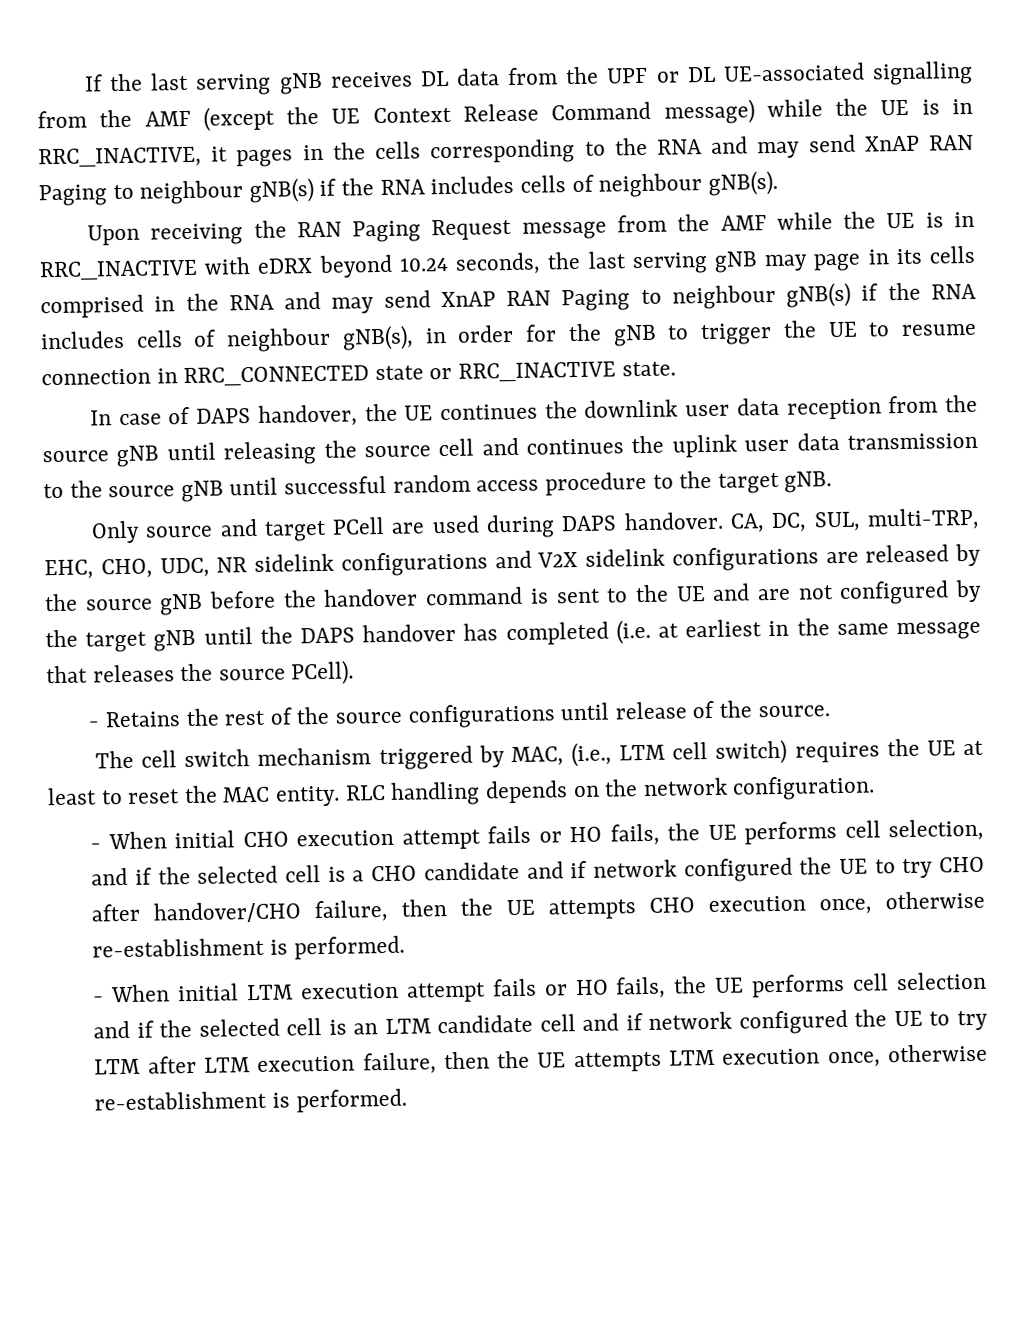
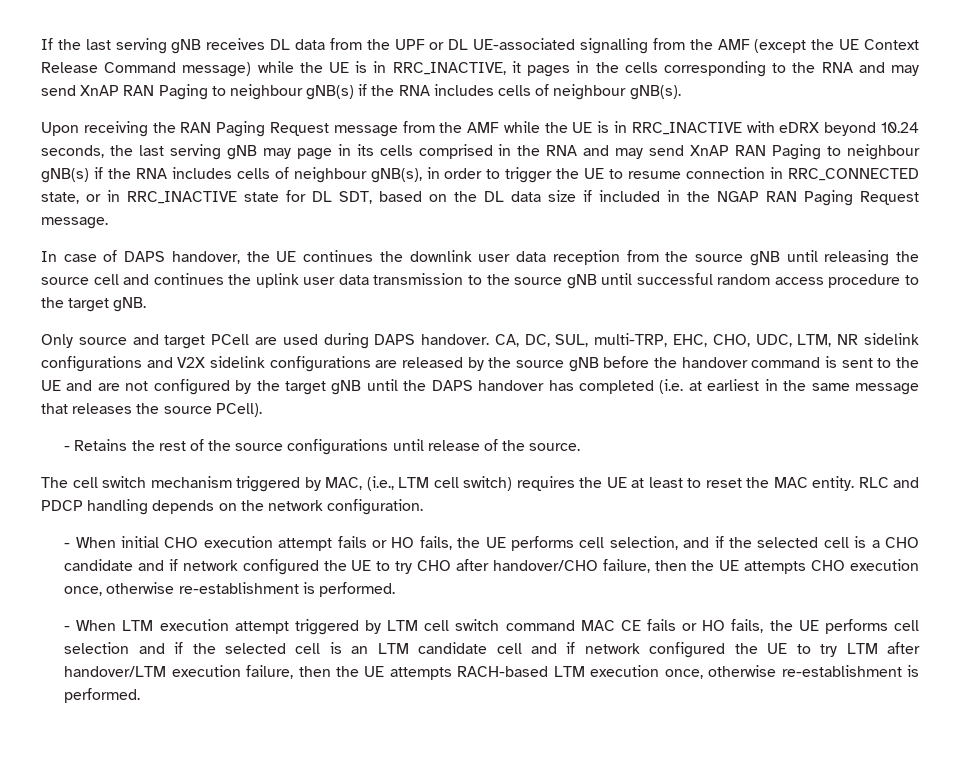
[525,323,657,347] for the gNB -> (483, 173) none
[374,361,676,383] state or RRC_INACTIVE state. -> [41,190,919,206] [41,217,108,229] state, or in RRC_INACTIVE state for DL SDT, based on the DL data size if included in the NGAP RAN Paging Request message.
(210, 567) none -> [797,334,832,347] LTM,
(386, 792) none -> [893,477,919,488] [41,500,83,511] and PDCP
[177,983,240,1002] initial -> (117, 625) none
(486, 992) none -> [294,619,641,635] triggered by LTM cell switch command MAC CE
[203,1057,251,1073] LTM -> [64,666,167,677] handover/LTM
(662, 1062) none -> [457,666,549,677] RACH-based

